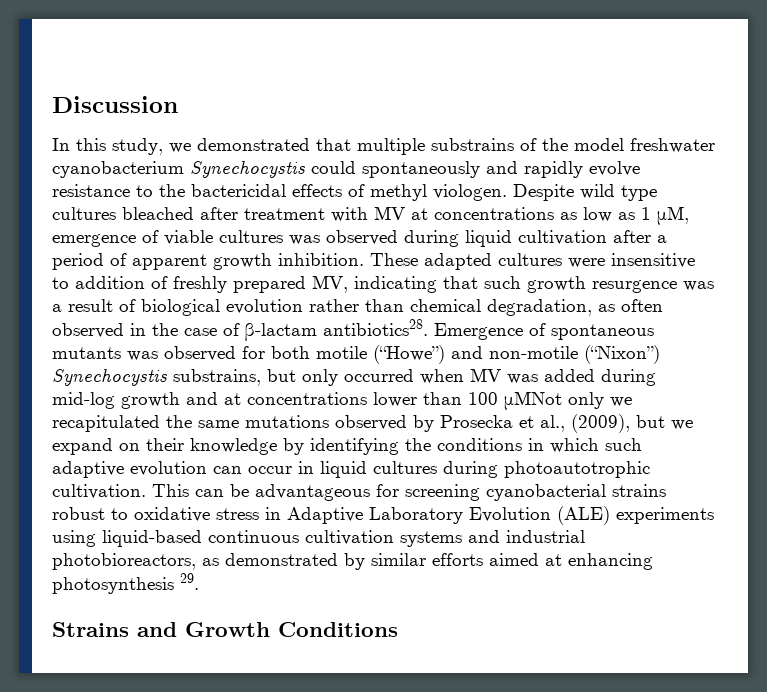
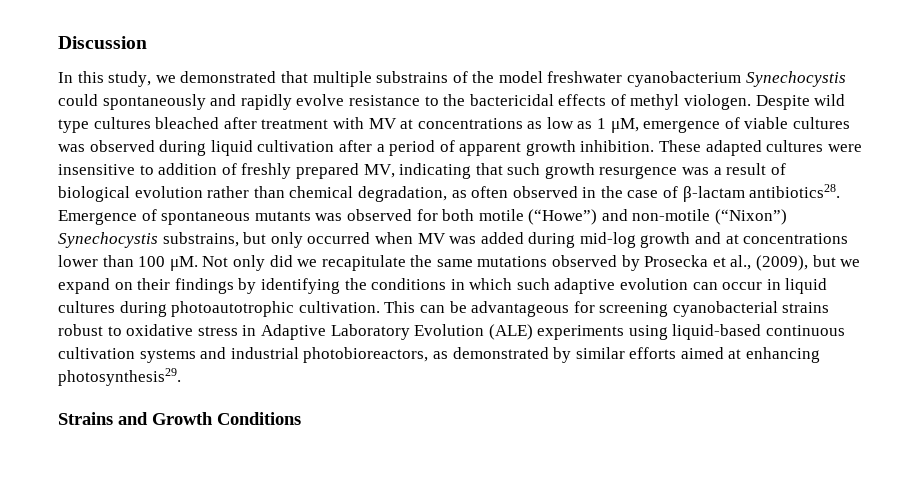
[504,391,632,410] [52,415,160,432] μMNot only we recapitulated -> [169,255,406,271] μM. Not only did we recapitulate
[190,438,277,455] knowledge -> [174,278,234,294] findings
[52,573,199,594] photosynthesis 29. -> [58,368,181,386] photosynthesis29.

